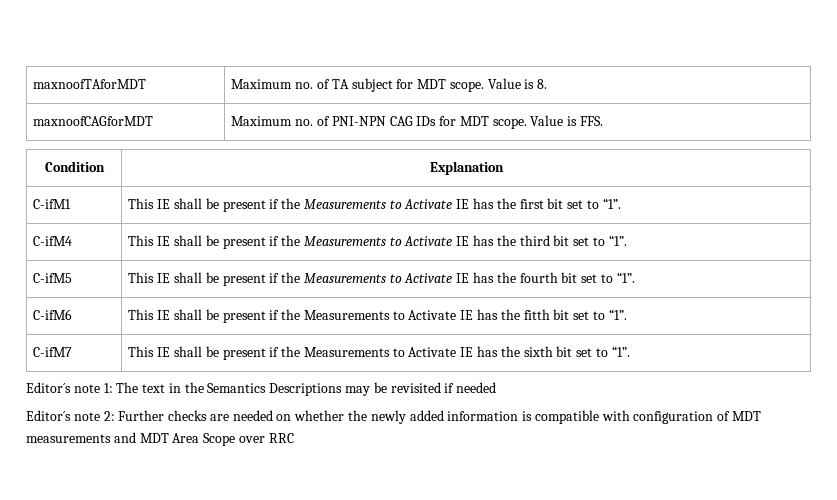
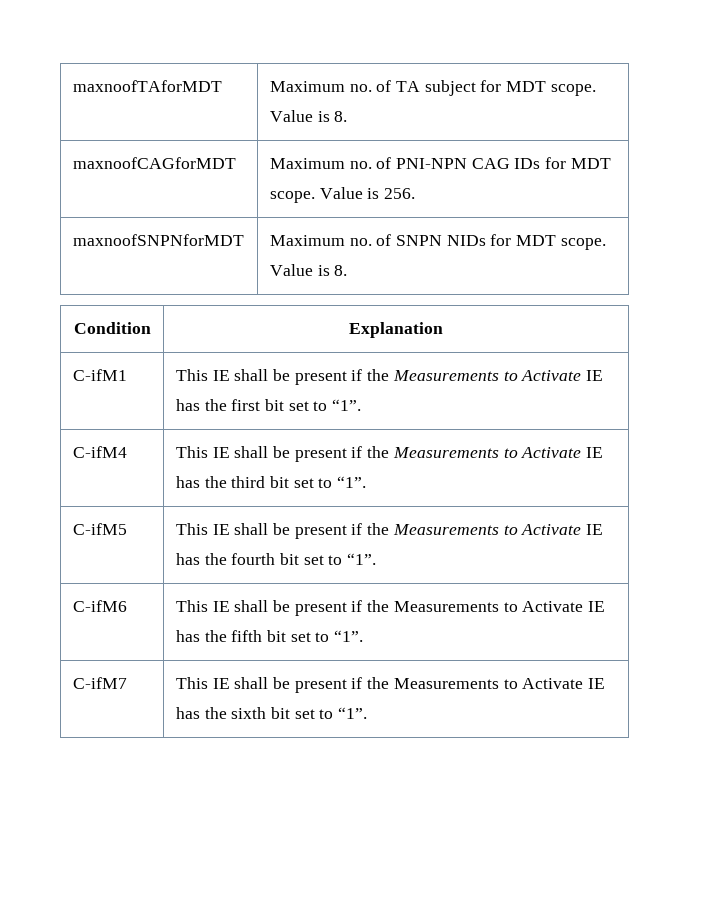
[579,116,603,126] FFS. -> [384,188,416,199] [72,234,244,246] [269,234,606,250] [269,264,348,276] 256. // maxnoofSNPNforMDT | Maximum no. of SNPN NIDs for MDT scope. Value is 8.
[523,309,550,320] fitth -> [231,630,263,642] fifth
[26,382,497,396] [26,410,762,424] [26,432,294,446] // Editor´s note 1: The text in the Semantics Descriptions may be revisited if needed // Editor´s note 2: Further checks are needed on whether the newly added information is compatible with configuration of MDT measurements and MDT Area Scope over RRC -> (368, 713) none

